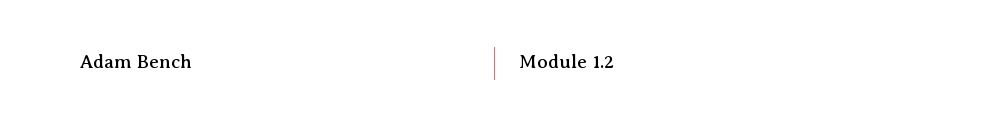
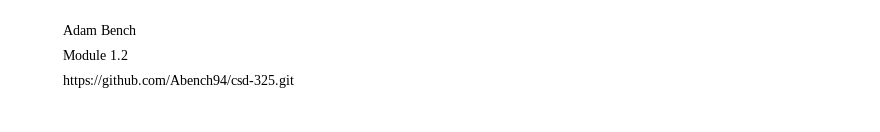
(615, 62) none -> [63,75,294,88] // https://github.com/Abench94/csd-325.git

